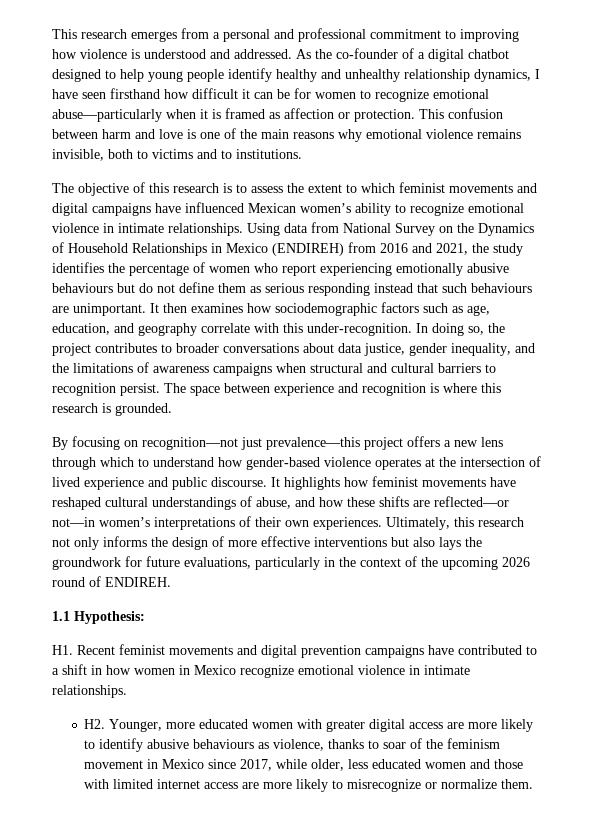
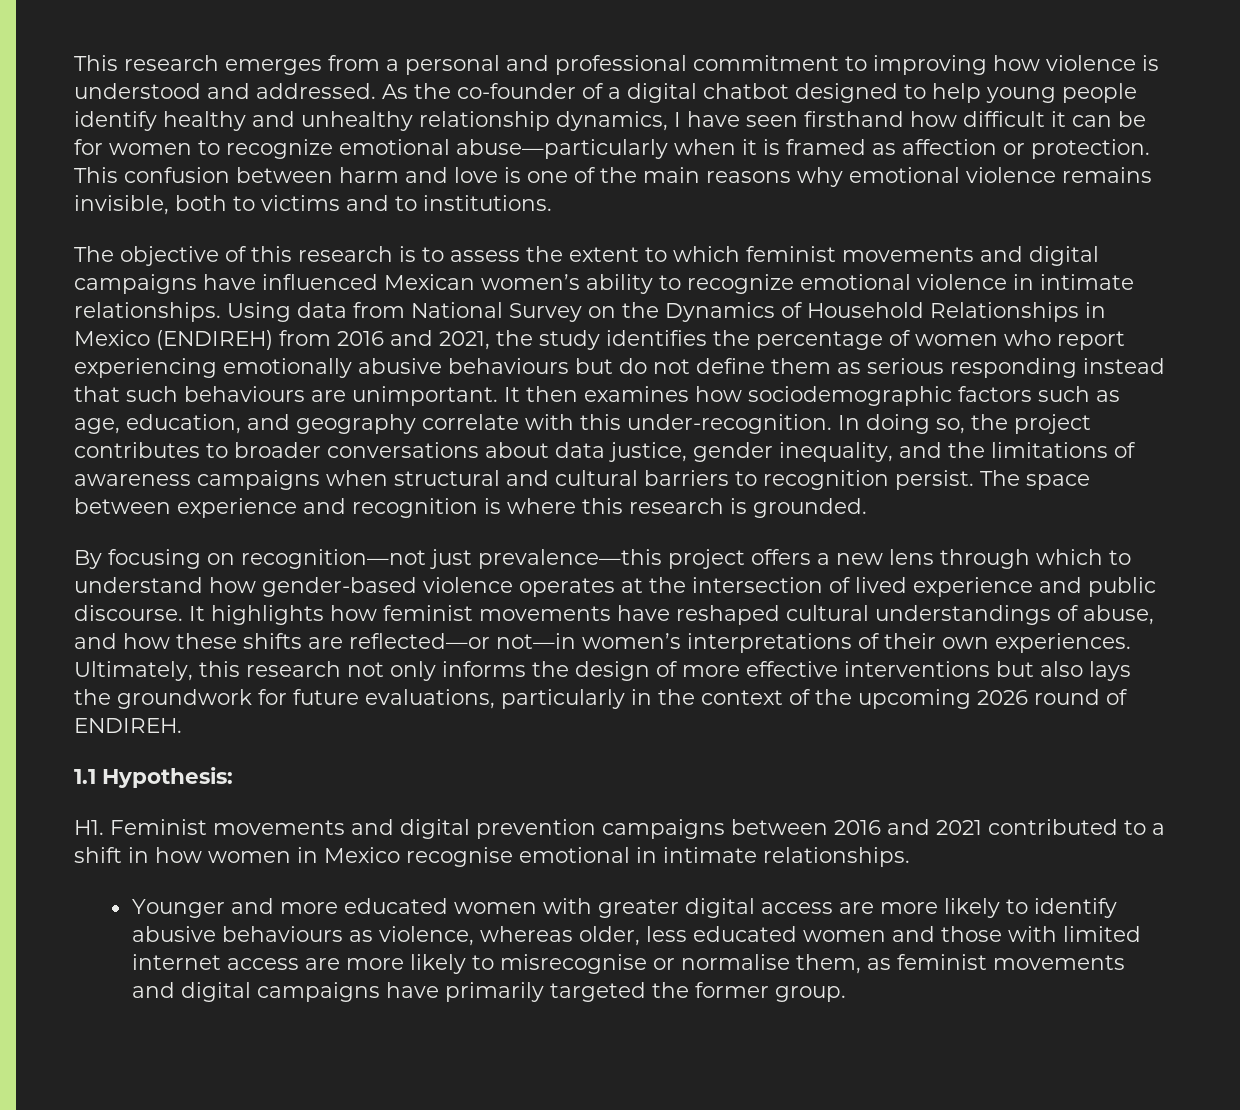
[77,644,165,655] Recent feminist -> [110,819,207,835] Feminist
[428,645,454,655] have -> [731,819,982,835] between 2016 and 2021
[240,665,405,678] recognize emotional violence -> [406,847,630,867] recognise emotional
[84,719,163,732] H2. Younger, -> [131,898,274,918] Younger and
[328,738,501,749] [84,759,308,771] thanks to soar of the feminism movement in Mexico since 2017, while -> [479,926,573,942] whereas
[347,779,534,792] misrecognize or normalize them. -> [499,954,1125,974] [131,982,846,1002] misrecognise or normalise them, as feminist movements and digital campaigns have primarily targeted the former group.

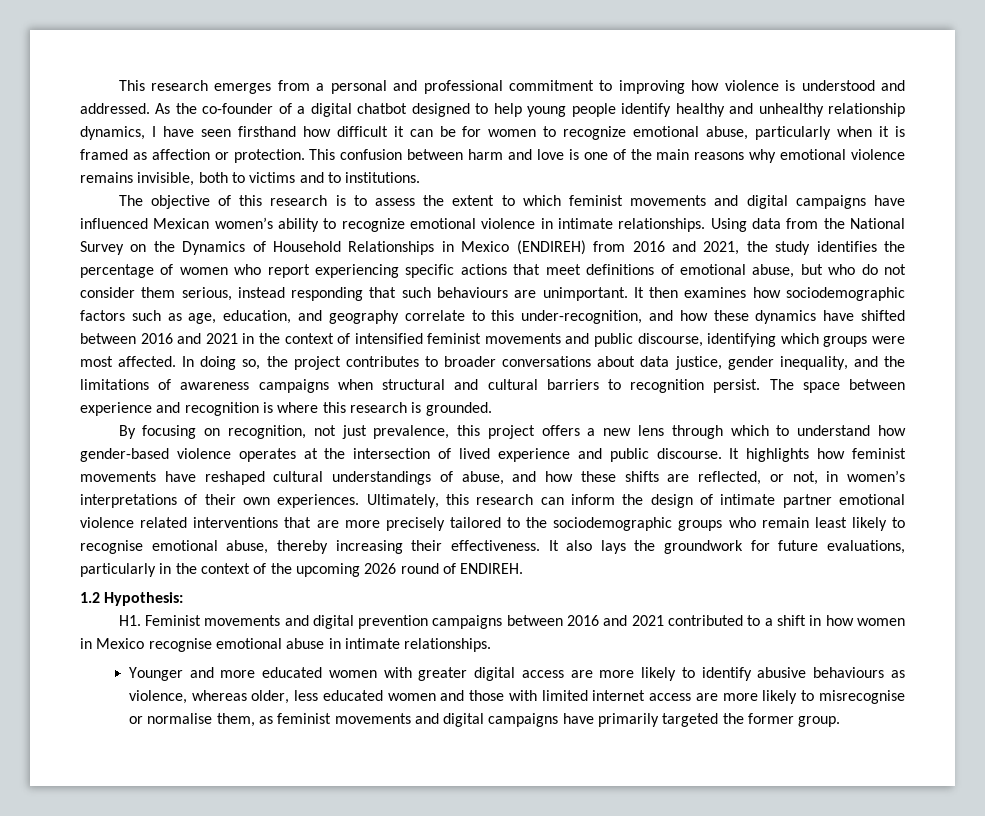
[456,139,668,159] abuse—particularly -> [706,126,832,140] abuse, particularly
(405, 310) none -> [823,218,845,229] the
[223,358,1165,378] emotionally abusive behaviours but do not define them as serious responding instead -> [405,264,906,278] [80,287,364,301] specific actions that meet definitions of emotional abuse, but who do not consider them serious, instead responding
[525,414,832,434] with this under-recognition. -> [471,310,905,324] [80,333,906,347] [80,356,177,367] to this under-recognition, and how these dynamics have shifted between 2016 and 2021 in the context of intensified feminist movements and public discourse, identifying which groups were most affected.
[241,549,662,569] recognition—not just prevalence—this -> [227,425,481,439] recognition, not just prevalence, this
[349,633,576,649] reflected—or not—in -> [698,471,839,485] reflected, or not, in
[347,661,1034,681] not only informs the design of more effective interventions but -> [540,494,906,508] [80,517,905,531] [80,540,559,554] can inform the design of intimate partner emotional violence related interventions that are more precisely tailored to the sociodemographic groups who remain least likely to recognise emotional abuse, thereby increasing their effectiveness. It
[74,769,96,784] 1.1 -> [80,592,100,603] 1.2
(630, 855) none -> [286,638,325,649] abuse

